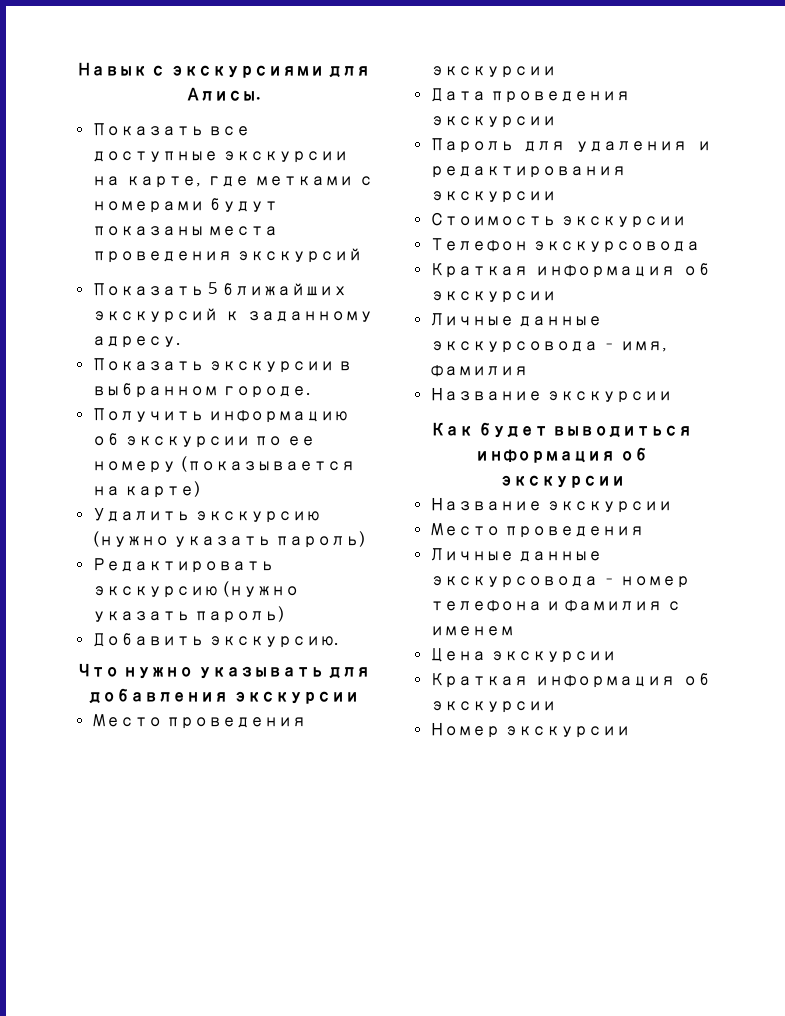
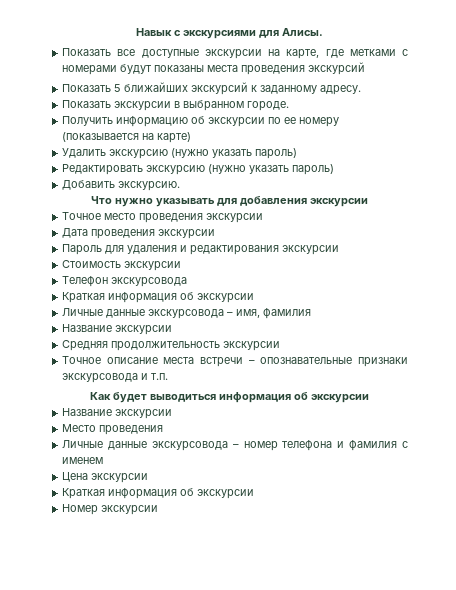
[91,714,162,727] Место -> [62,212,137,220] Точное место
(672, 397) none -> [62,340,281,351] [62,356,408,367] [62,373,169,383] // Средняя продолжительность экскурсии // Точное описание места встречи – опознавательные признаки экскурсовода и т.п.

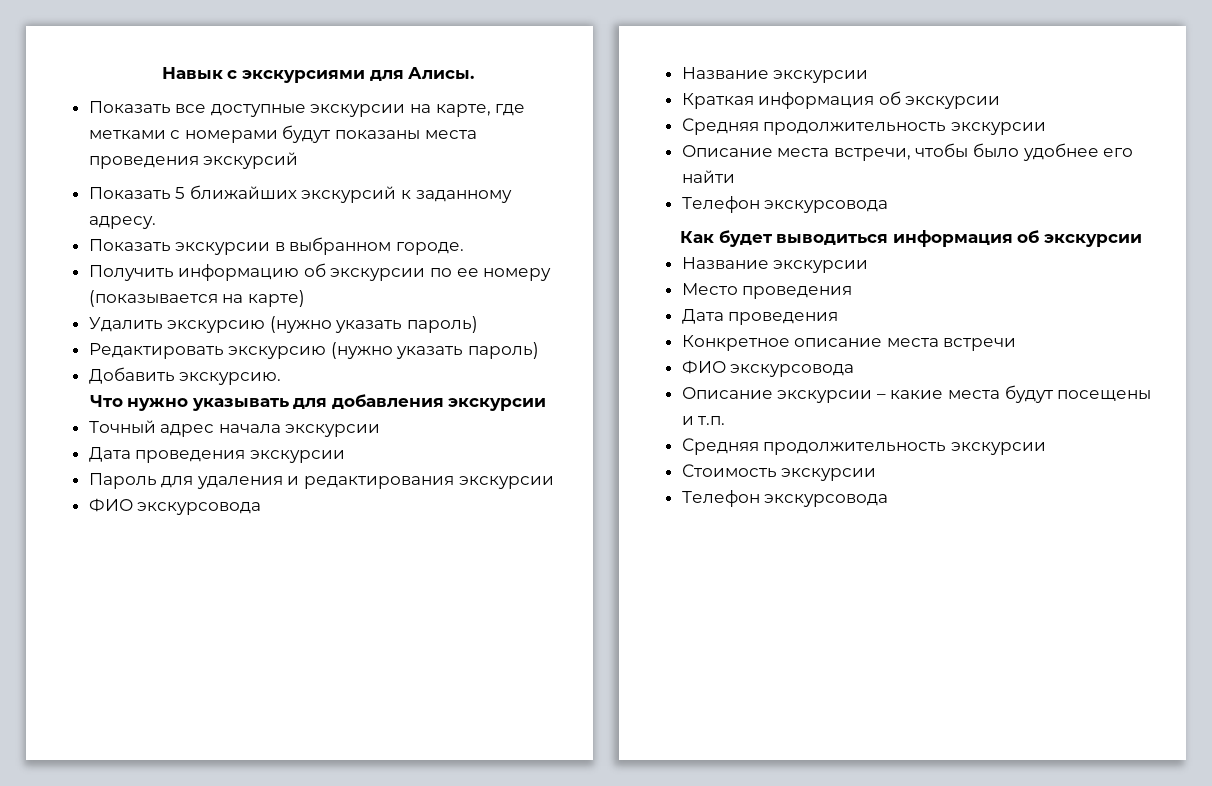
[62,212,204,223] Точное место проведения -> [88,420,281,437] Точный адрес начала
[62,260,182,271] [62,276,188,287] [62,292,255,303] [62,308,312,319] [62,324,173,335] [62,340,281,351] [62,356,408,367] [62,373,169,383] Стоимость экскурсии // Телефон экскурсовода // Краткая информация об экскурсии // Личные данные экскурсовода – имя, фамилия // Название экскурсии // Средняя продолжительность экскурсии // Точное описание места встречи – опознавательные признаки экскурсовода и т.п. -> [88,498,262,515] [681,67,869,83] [681,91,1001,109] [681,118,1046,135] [681,143,1134,161] [681,170,735,183] [681,196,889,213] ФИО экскурсовода // Название экскурсии // Краткая информация об экскурсии // Средняя продолжительность экскурсии // Описание места встречи, чтобы было удобнее его найти // Телефон экскурсовода
[62,440,409,451] [62,457,104,464] [62,472,149,483] [62,488,255,499] [62,504,159,515] Личные данные экскурсовода – номер телефона и фамилия с именем // Цена экскурсии // Краткая информация об экскурсии // Номер экскурсии -> [681,309,839,325] [681,335,1017,351] [681,360,855,377] [681,385,1152,403] [681,416,726,425] [681,438,1046,455] [681,464,877,481] [681,490,889,507] Дата проведения // Конкретное описание места встречи // ФИО экскурсовода // Описание экскурсии – какие места будут посещены и т.п. // Средняя продолжительность экскурсии // Стоимость экскурсии // Телефон экскурсовода

